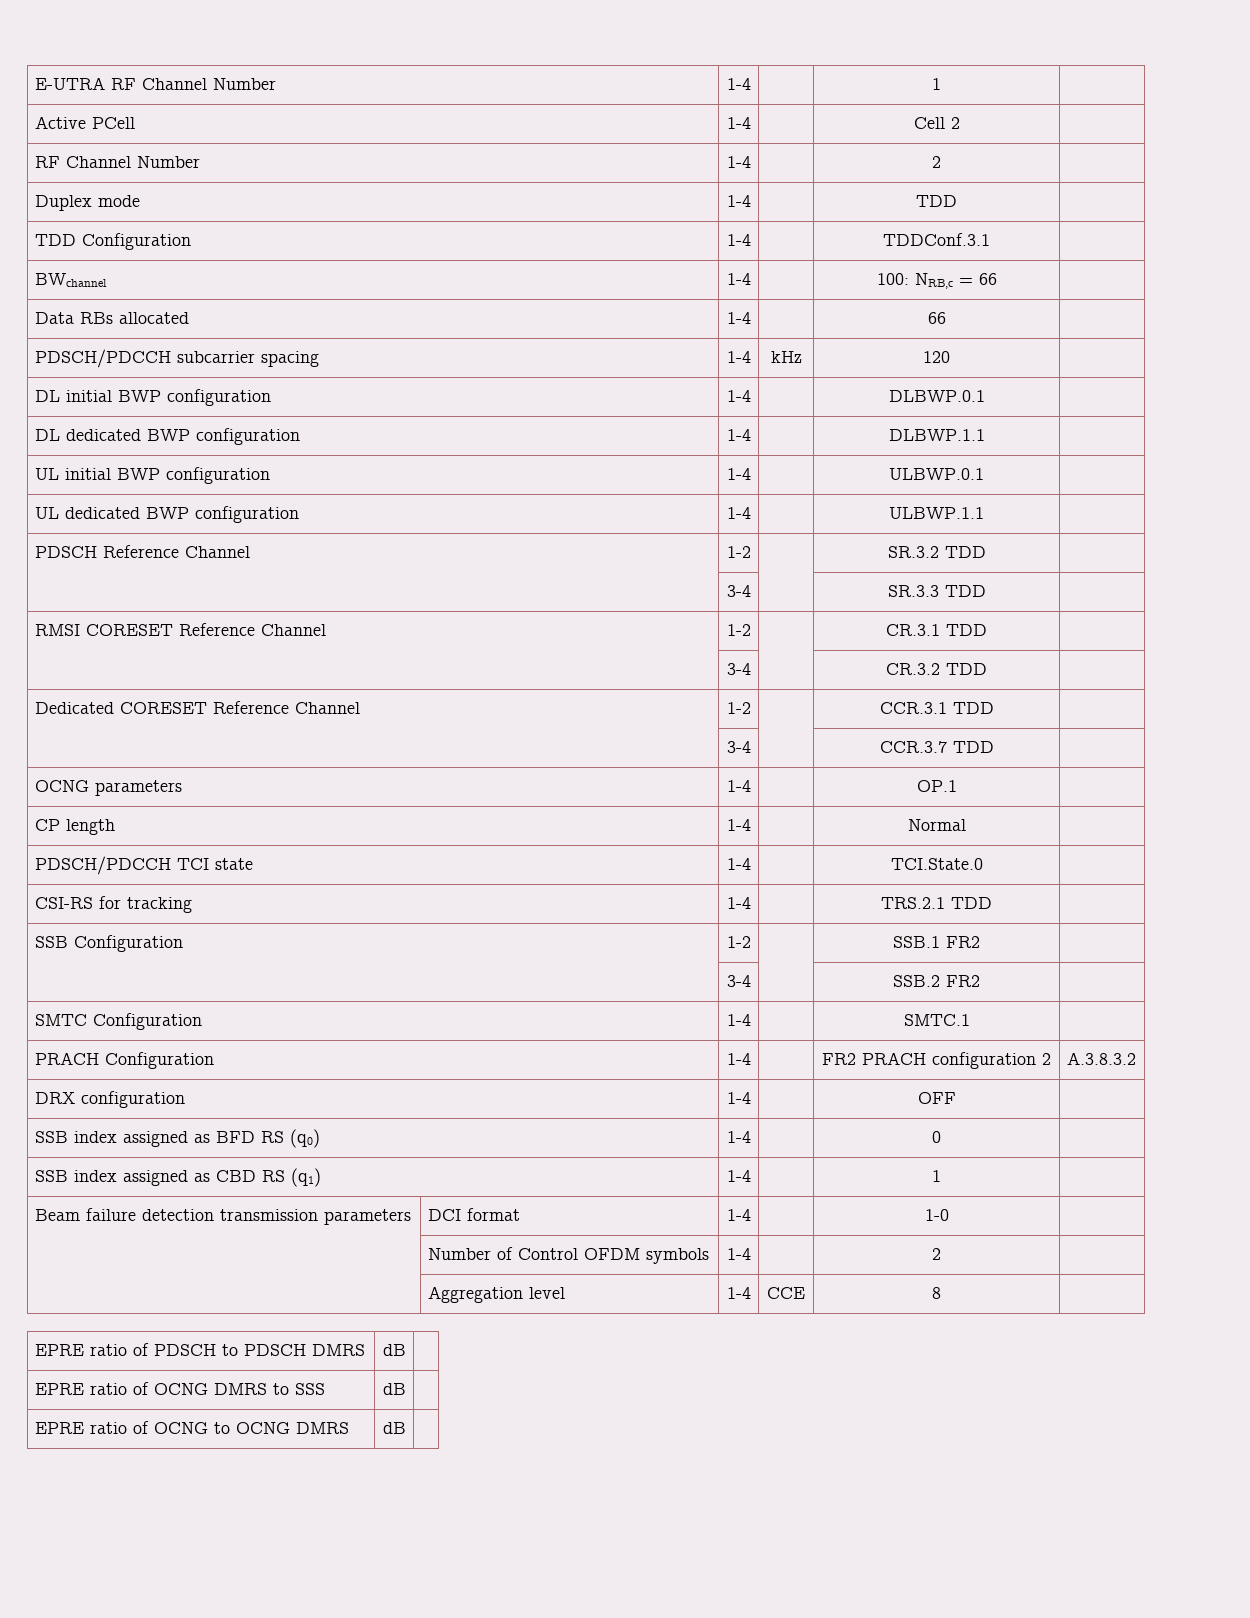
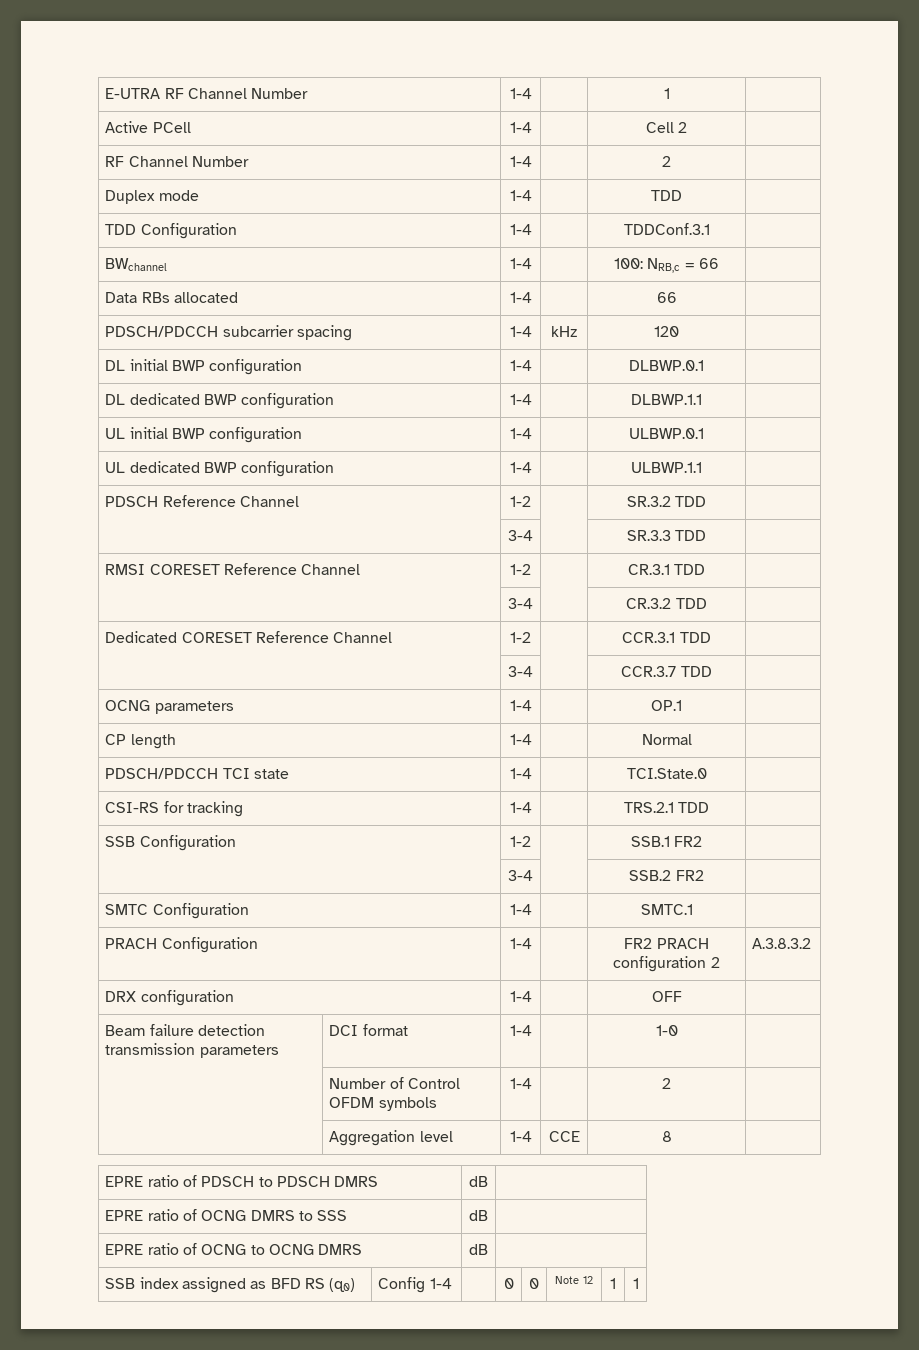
[34,1129,320,1148] [726,1131,751,1143] [932,1131,941,1143] [34,1168,321,1187] [726,1170,751,1182] [932,1170,941,1182] // SSB index assigned as BFD RS (q0) | 1-4 | | 0 | // SSB index assigned as CBD RS (q1) | 1-4 | | 1 | -> (682, 996) none
(406, 1428) none -> [105,1277,356,1293] [378,1277,452,1293] [503,1278,514,1289] [529,1278,539,1289] [554,1276,594,1284] [610,1278,616,1289] [632,1278,639,1289] // SSB index assigned as BFD RS (q0) | Config 1-4 | | 0 | 0 | Note 12 | 1 | 1

